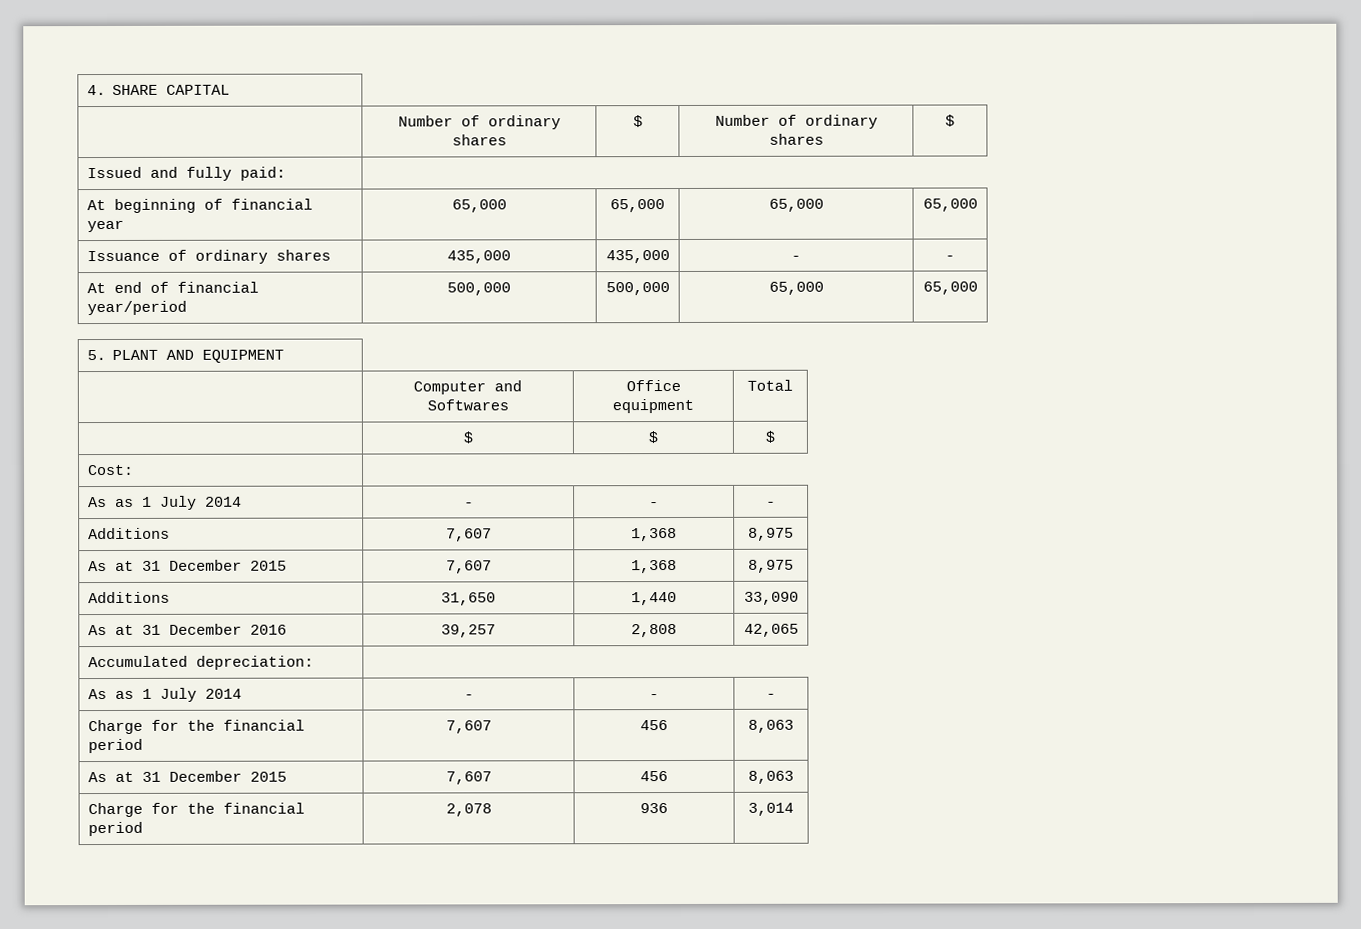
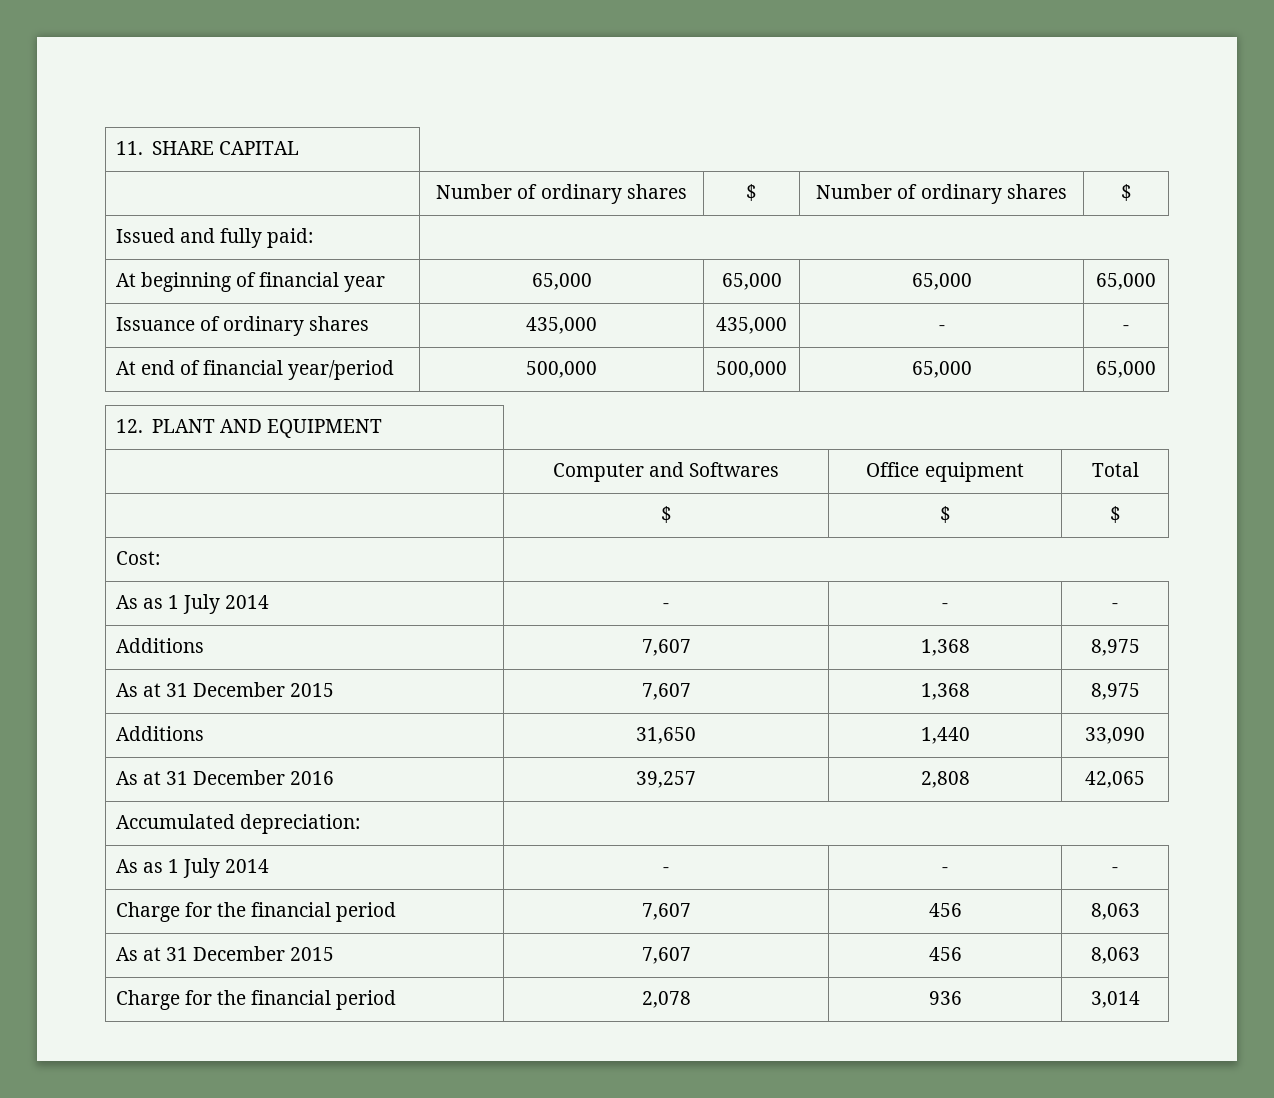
[86,85,106,96] 4. -> [115,141,143,155] 11.
[86,350,106,361] 5. -> [115,419,143,433] 12.

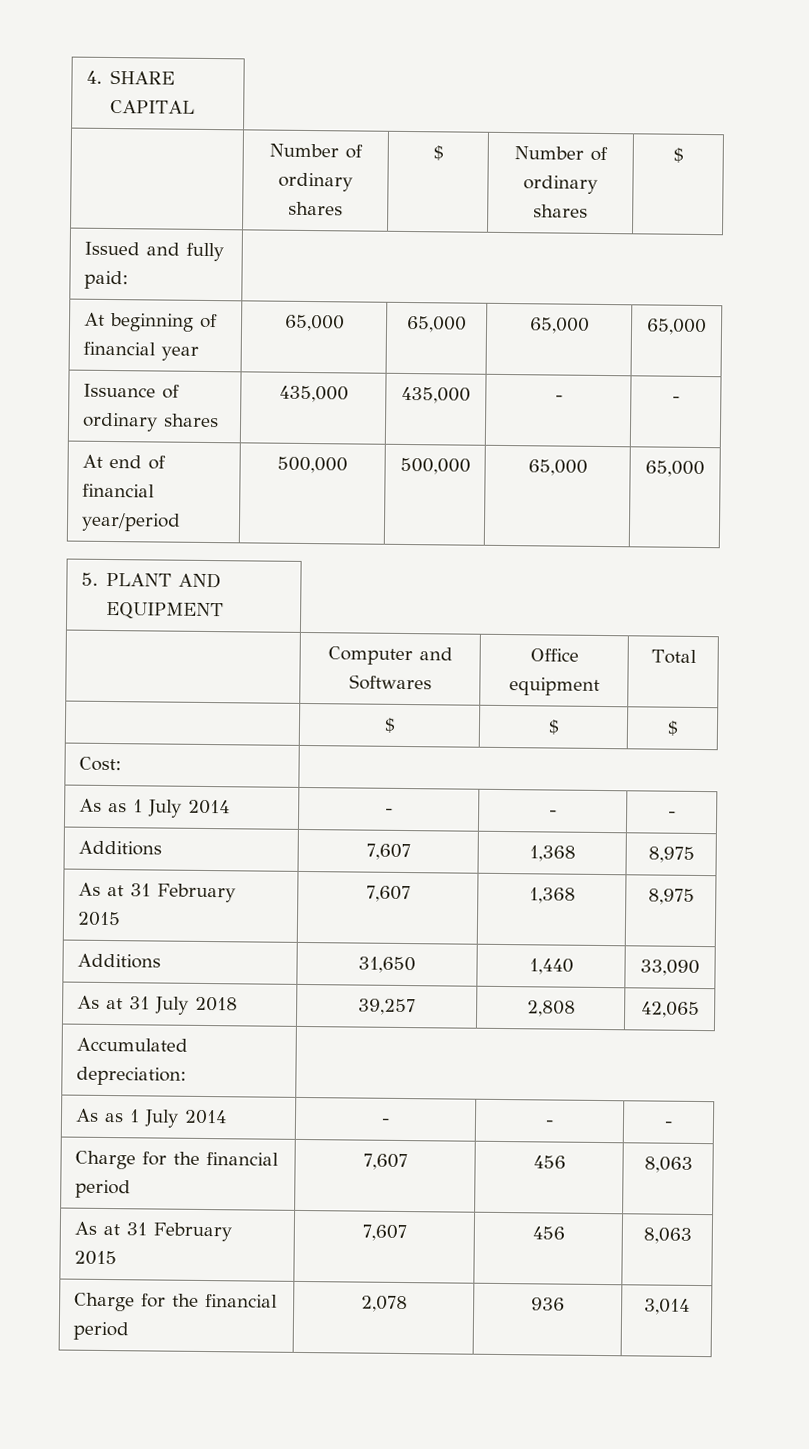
[115,141,143,155] 11. -> [85,70,102,84] 4.
[115,419,143,433] 12. -> [80,572,98,586] 5.
[193,682,286,697] December -> [156,883,236,903] February
[193,770,335,785] December 2016 -> [154,996,238,1015] July 2018
[193,946,286,961] December -> [152,1222,232,1242] February

